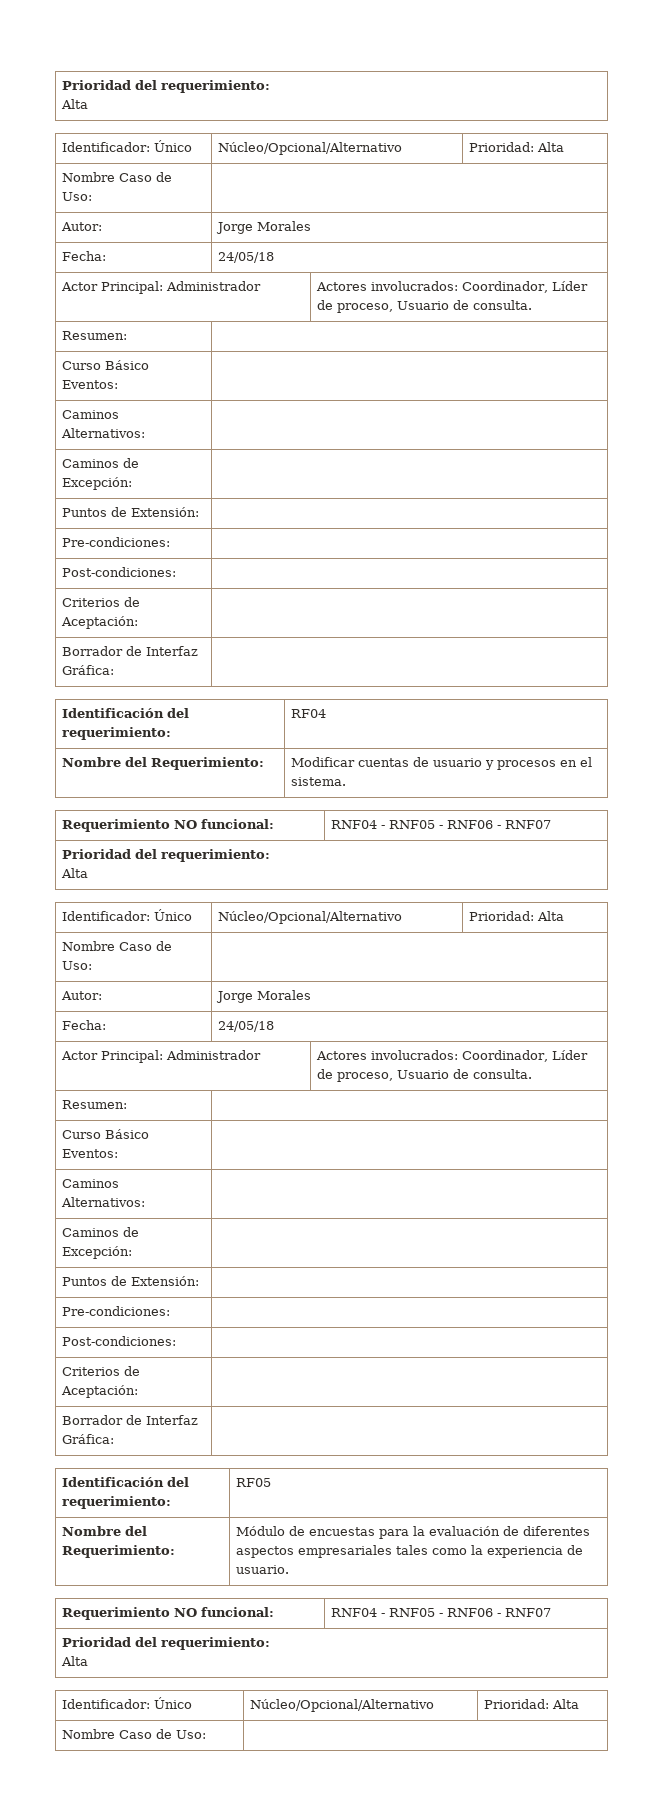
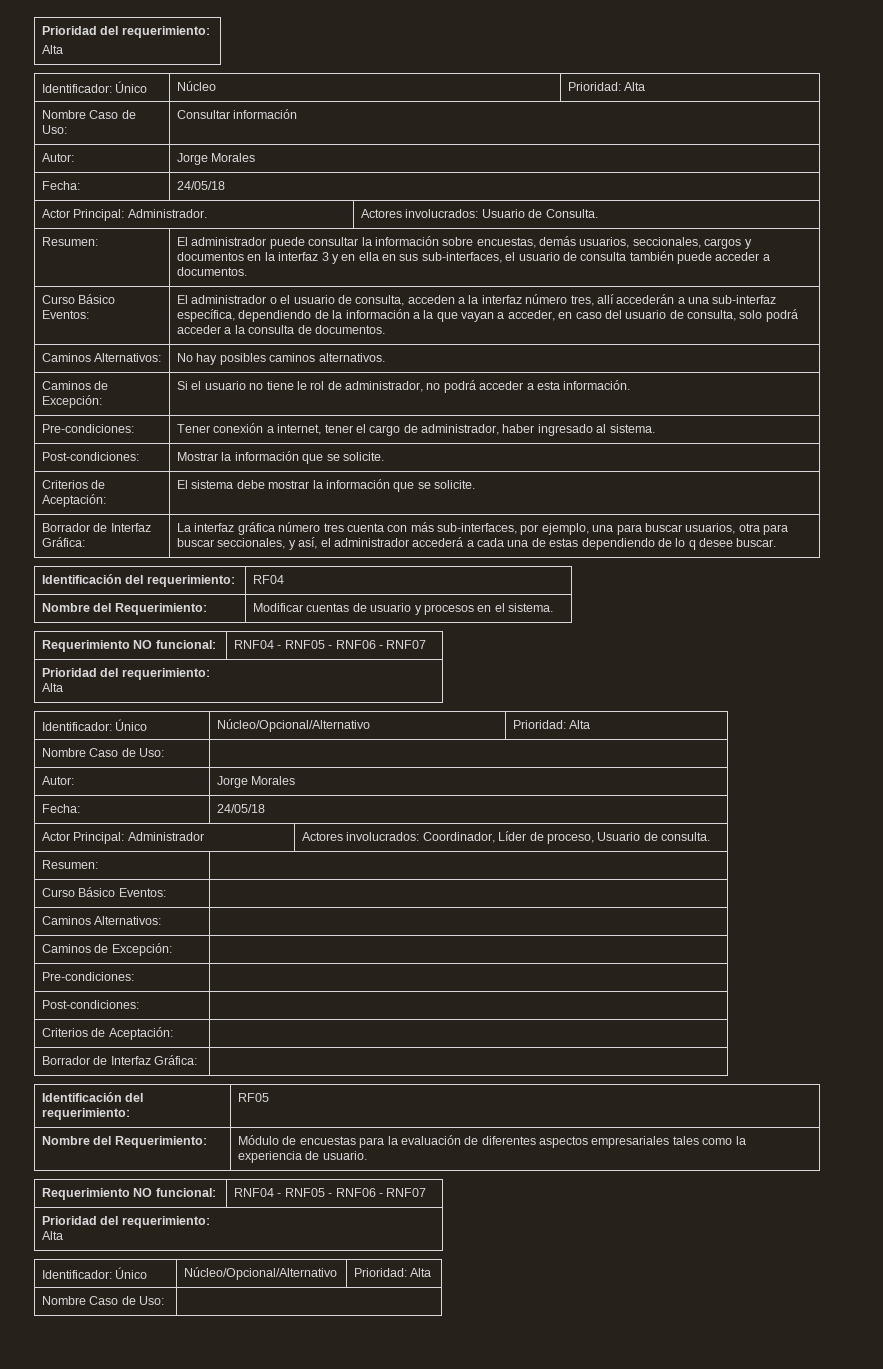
[61,80,270,93] [60,99,88,109] [61,140,192,152] [217,142,402,155] [468,142,564,152] [61,172,172,182] [61,192,92,201] [60,222,102,231] [215,221,311,234] [61,251,106,261] [217,252,274,263] [60,281,261,294] [315,281,588,293] [316,300,532,313] [61,331,127,340] [61,360,149,370] [61,380,118,389] [61,410,119,419] [60,428,145,438] [61,458,139,468] [61,477,132,490] [61,507,199,517] [61,537,170,547] [61,567,176,577] [61,597,140,607] [60,616,138,629] [61,646,198,656] [61,665,114,675] Prioridad del requerimiento: // Alta // Identificador: Único | Núcleo/Opcional/Alternativo | Prioridad: Alta // Nombre Caso de Uso: | // Autor: | Jorge Morales // Fecha: | 24/05/18 // Actor Principal: Administrador | Actores involucrados: Coordinador, Líder de proceso, Usuario de consulta. // Resumen: | // Curso Básico Eventos: | // Caminos Alternativos: | // Caminos de Excepción: | // Puntos de Extensión: | // Pre-condiciones: | // Post-condiciones: | // Criterios de Aceptación: | // Borrador de Interfaz Gráfica: | -> [42,26,210,38] [42,45,64,54] [42,81,148,93] [177,81,217,91] [568,82,646,91] [42,110,136,119] [42,125,68,134] [177,109,298,119] [42,153,75,162] [177,153,256,165] [42,181,81,190] [177,181,226,190] [42,209,207,221] [361,209,598,218] [42,237,99,246] [177,236,752,249] [177,251,770,264] [177,267,248,276] [42,294,116,304] [42,310,90,319] [177,294,777,306] [177,309,798,322] [177,325,385,334] [42,353,162,362] [177,353,385,365] [42,381,109,390] [42,395,103,408] [177,380,631,393] [42,424,135,433] [177,423,655,436] [42,452,140,461] [177,451,384,464] [42,480,106,489] [42,494,107,507] [177,479,476,492] [42,523,151,532] [42,537,86,547] [177,522,789,535] [177,537,777,550] Prioridad del requerimiento: // Alta // Identificador: Único | Núcleo | Prioridad: Alta // Nombre Caso de Uso: | Consultar información // Autor: | Jorge Morales // Fecha: | 24/05/18 // Actor Principal: Administrador. | Actores involucrados: Usuario de Consulta. // Resumen: | El administrador puede consultar la información sobre encuestas, demás usuarios, seccionales, cargos y documentos en la interfaz 3 y en ella en sus sub-interfaces, el usuario de consulta también puede acceder a documentos. // Curso Básico Eventos: | El administrador o el usuario de consulta, acceden a la interfaz número tres, allí accederán a una sub-interfaz específica, dependiendo de la información a la que vayan a acceder, en caso del usuario de consulta, solo podrá acceder a la consulta de documentos. // Caminos Alternativos: | No hay posibles caminos alternativos. // Caminos de Excepción: | Si el usuario no tiene le rol de administrador, no podrá acceder a esta información. // Pre-condiciones: | Tener conexión a internet, tener el cargo de administrador, haber ingresado al sistema. // Post-condiciones: | Mostrar la información que se solicite. // Criterios de Aceptación: | El sistema debe mostrar la información que se solicite. // Borrador de Interfaz Gráfica: | La interfaz gráfica número tres cuenta con más sub-interfaces, por ejemplo, una para buscar usuarios, otra para buscar seccionales, y así, el administrador accederá a cada una de estas dependiendo de lo q desee buscar.
[61,1276,199,1286] // Puntos de Extensión: | -> (172, 949) none

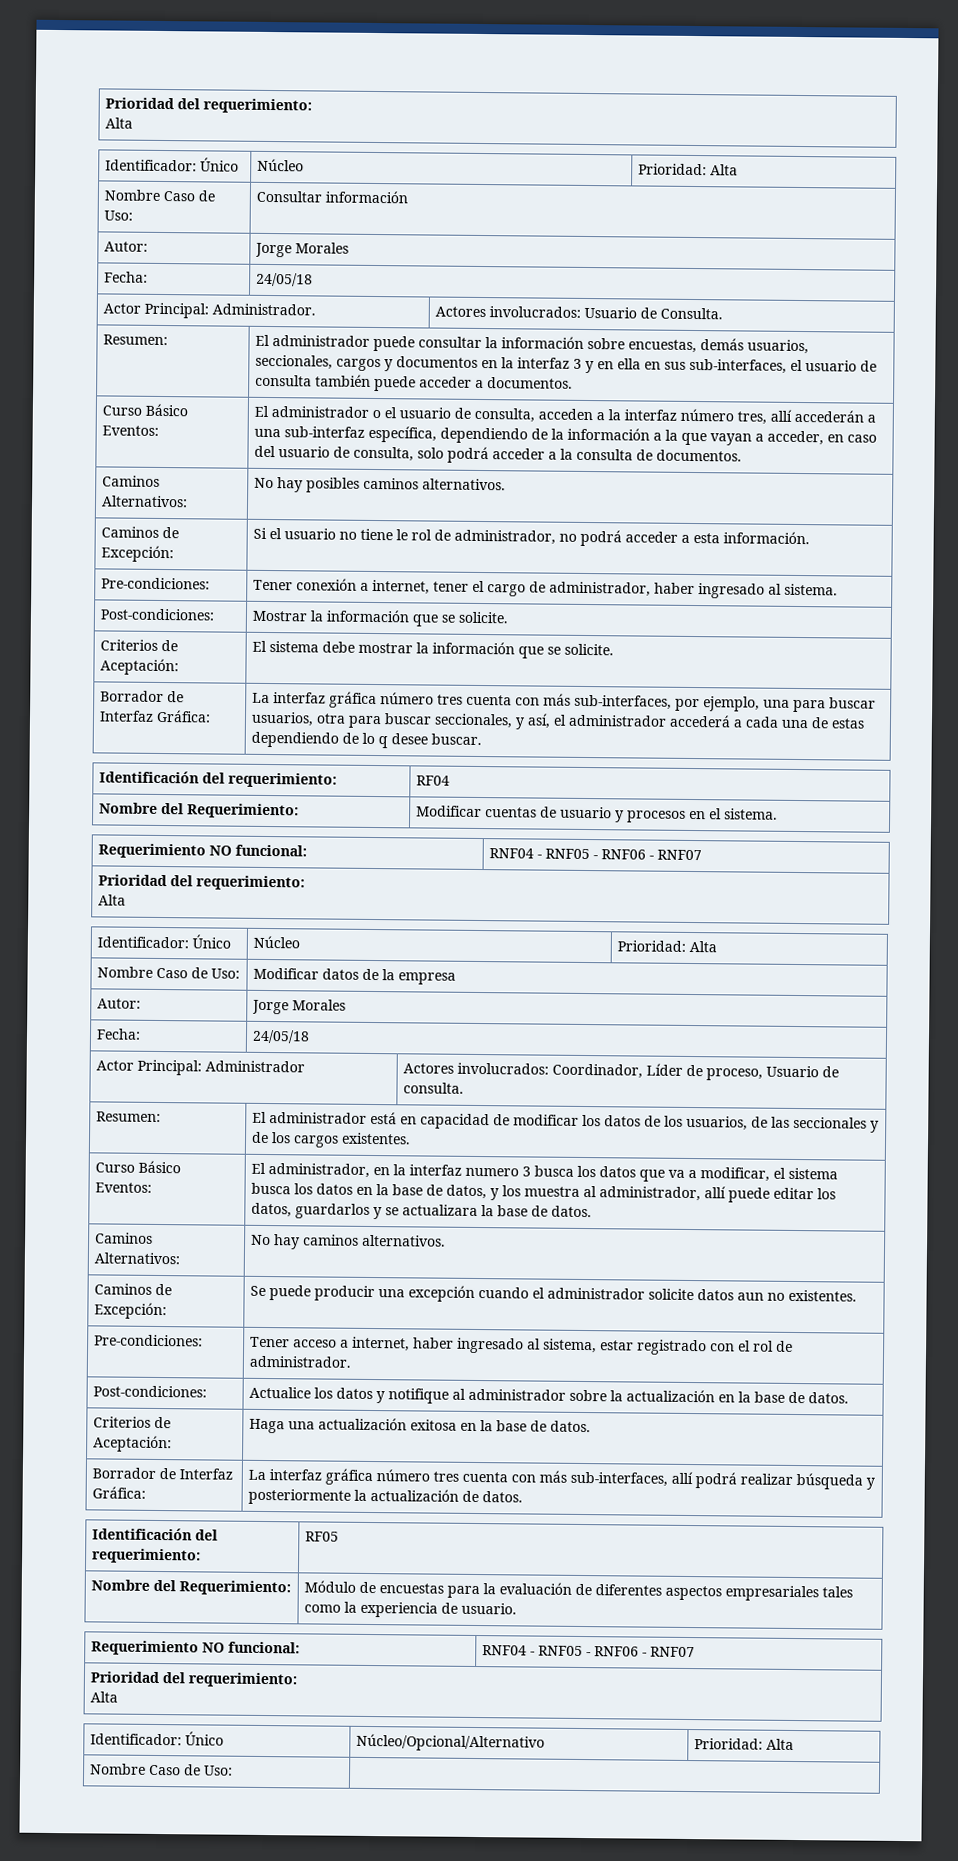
[217,719,371,732] [513,720,591,729] [42,748,165,757] Núcleo/Opcional/Alternativo | Prioridad: Alta // Nombre Caso de Uso: | -> [253,935,301,949] [617,940,718,953] [97,966,241,979] [253,967,457,985] Núcleo | Prioridad: Alta // Nombre Caso de Uso: | Modificar datos de la empresa
[42,887,166,897] [42,916,162,925] [42,943,172,956] [42,972,135,981] [42,1000,140,1009] [42,1027,173,1040] [42,1055,198,1065] // Curso Básico Eventos: | // Caminos Alternativos: | // Caminos de Excepción: | // Pre-condiciones: | // Post-condiciones: | // Criterios de Aceptación: | // Borrador de Interfaz Gráfica: | -> [252,1111,880,1133] [251,1131,412,1148] [95,1160,182,1174] [95,1182,153,1193] [251,1162,839,1182] [251,1182,837,1203] [251,1202,593,1220] [95,1232,154,1244] [94,1252,181,1265] [251,1234,447,1250] [94,1283,173,1296] [94,1302,168,1320] [250,1285,858,1302] [94,1334,204,1347] [250,1336,794,1356] [249,1355,352,1368] [93,1385,208,1398] [249,1386,850,1404] [93,1416,172,1429] [93,1435,173,1453] [249,1417,592,1434] [92,1467,234,1480] [92,1486,147,1499] [248,1468,876,1490] [248,1488,524,1505] El administrador está en capacidad de modificar los datos de los usuarios, de las seccionales y de los cargos existentes. // Curso Básico Eventos: | El administrador, en la interfaz numero 3 busca los datos que va a modificar, el sistema busca los datos en la base de datos, y los muestra al administrador, allí puede editar los datos, guardarlos y se actualizara la base de datos. // Caminos Alternativos: | No hay caminos alternativos. // Caminos de Excepción: | Se puede producir una excepción cuando el administrador solicite datos aun no existentes. // Pre-condiciones: | Tener acceso a internet, haber ingresado al sistema, estar registrado con el rol de administrador. // Post-condiciones: | Actualice los datos y notifique al administrador sobre la actualización en la base de datos. // Criterios de Aceptación: | Haga una actualización exitosa en la base de datos. // Borrador de Interfaz Gráfica: | La interfaz gráfica número tres cuenta con más sub-interfaces, allí podrá realizar búsqueda y posteriormente la actualización de datos.

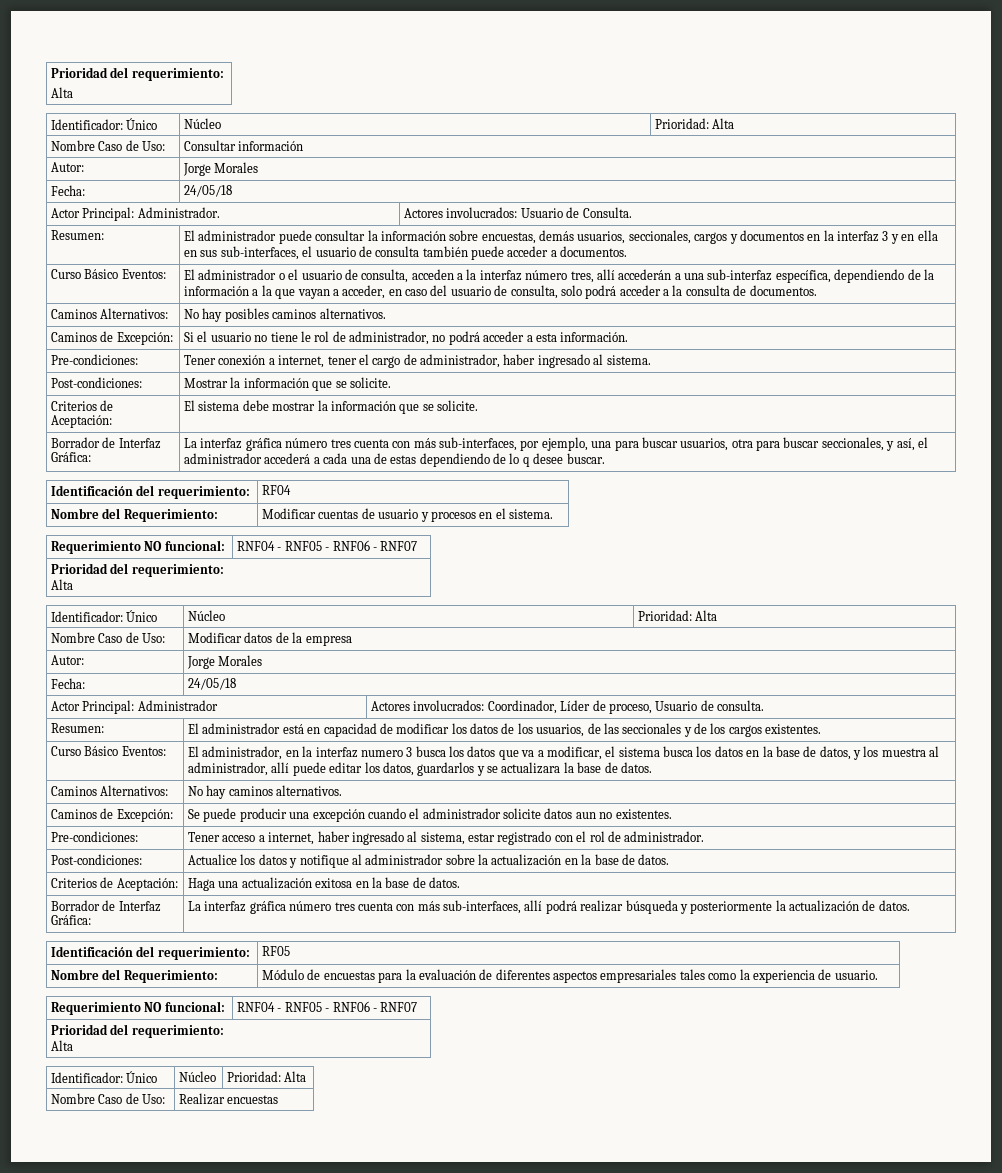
[356,1733,546,1752] [694,1738,795,1751] [90,1763,234,1776] Núcleo/Opcional/Alternativo | Prioridad: Alta // Nombre Caso de Uso: | -> [179,1071,217,1082] [227,1071,307,1082] [51,1093,166,1104] [179,1093,279,1105] Núcleo | Prioridad: Alta // Nombre Caso de Uso: | Realizar encuestas

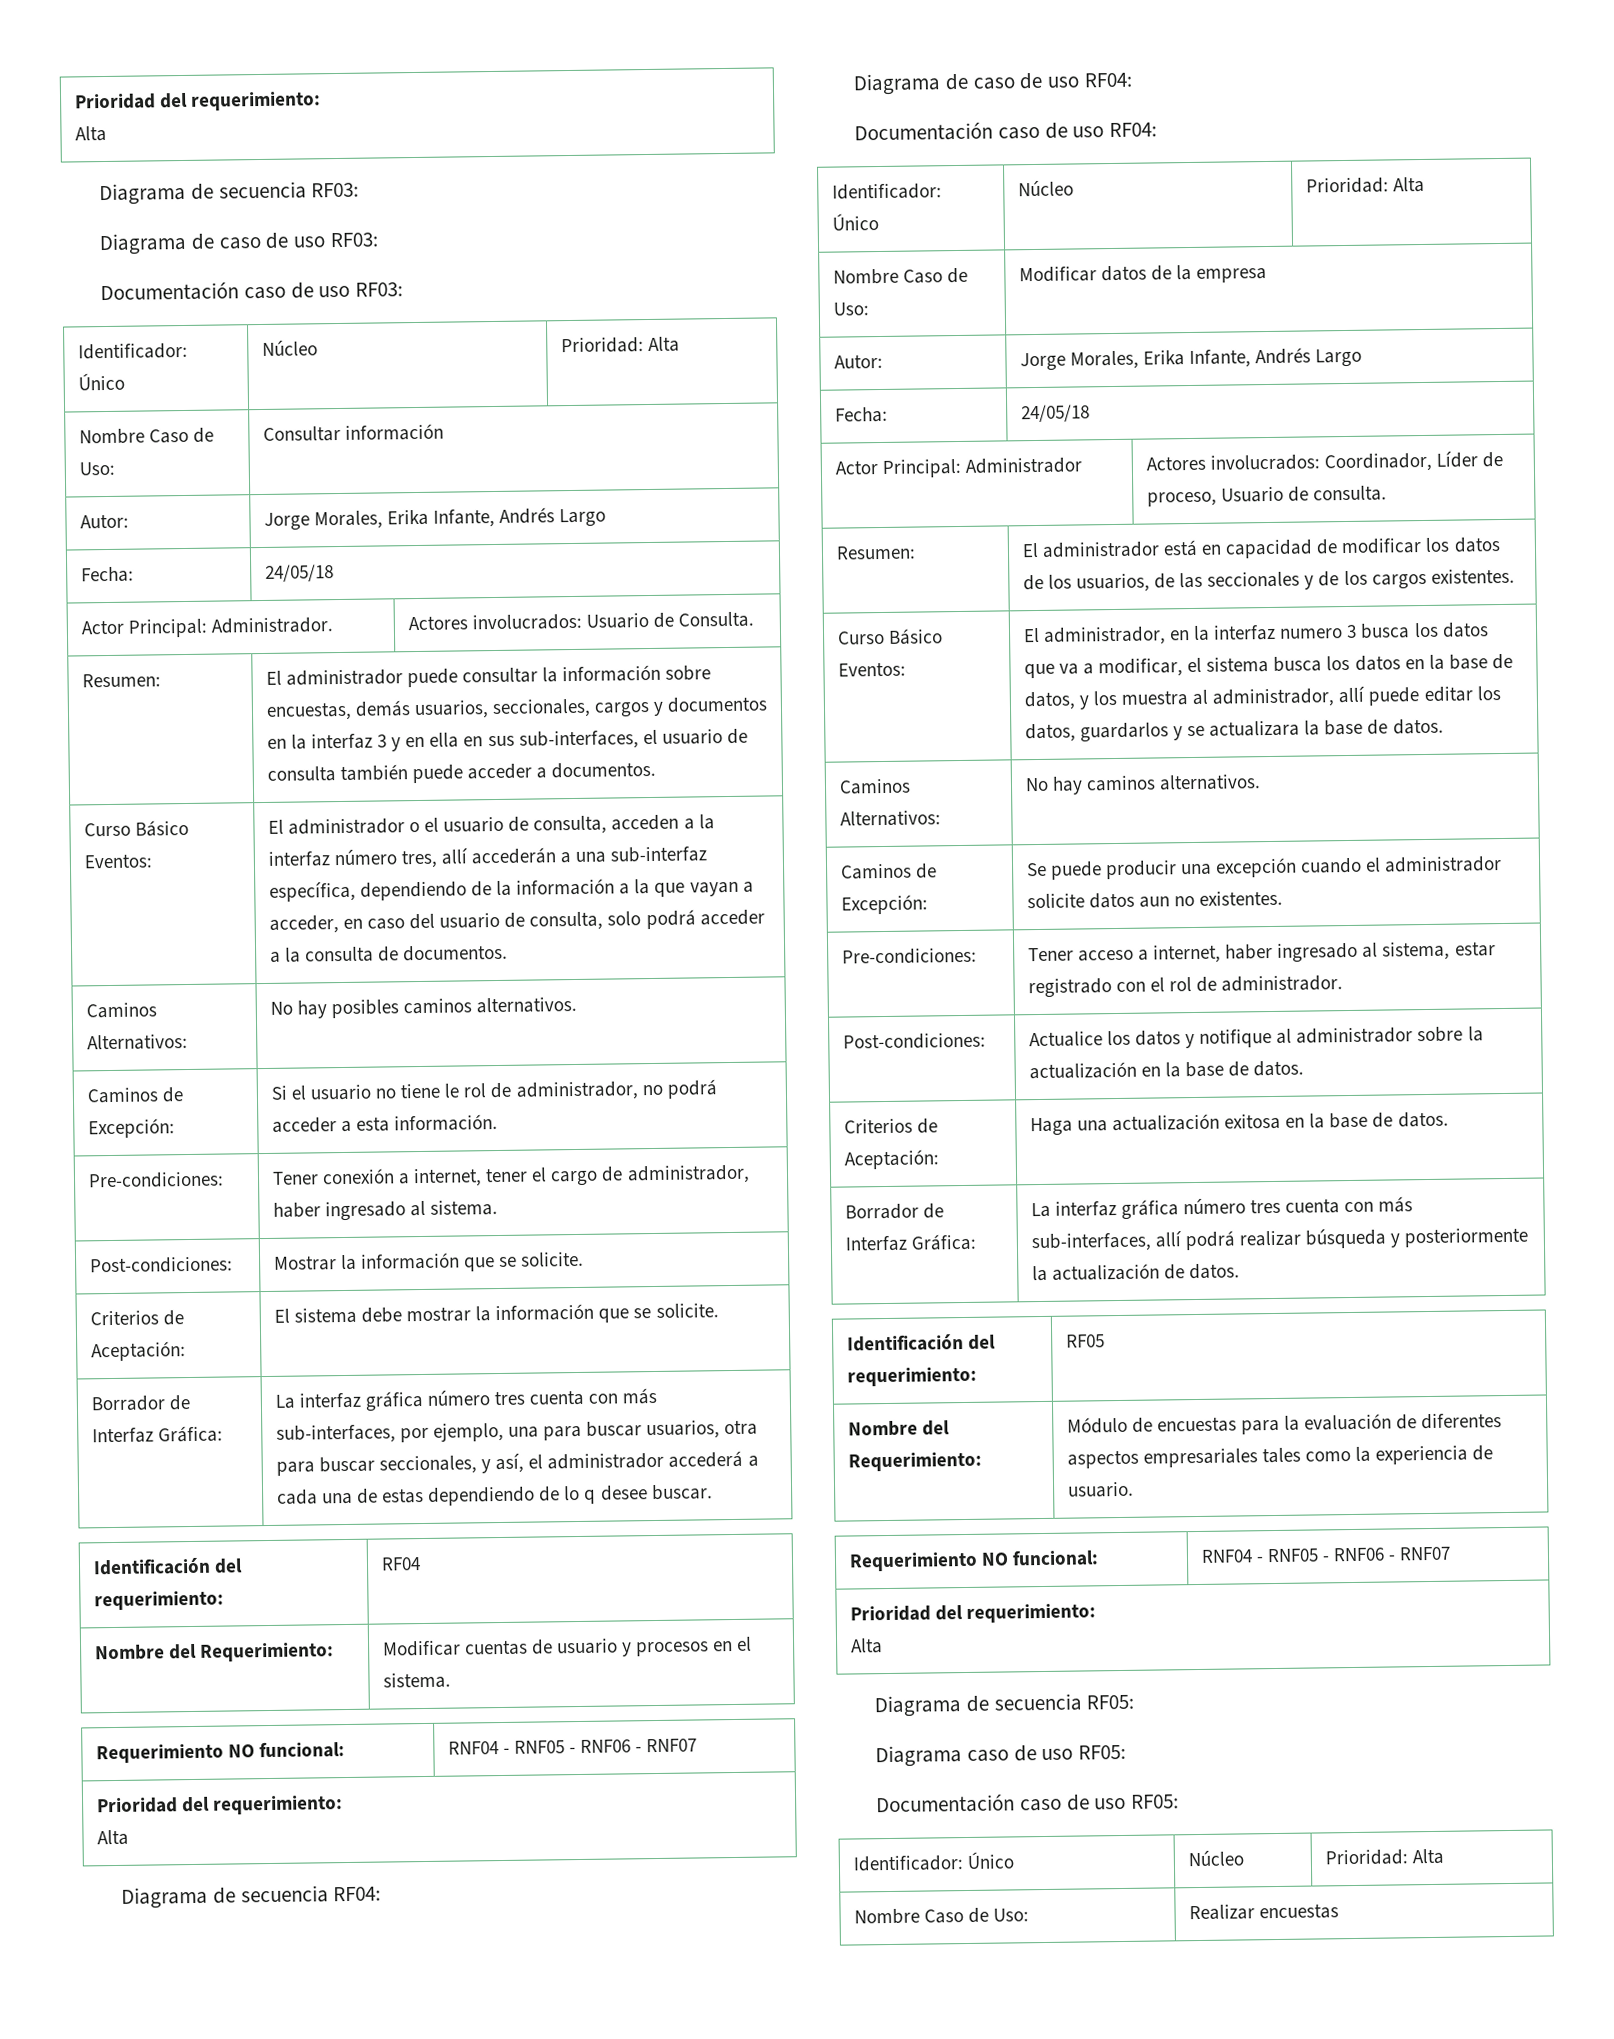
[51,67,224,81] [51,87,74,98] Prioridad del requerimiento: // Alta -> [73,91,321,111] [74,125,107,142] [99,181,360,206] [99,232,378,256] [100,282,404,302] Prioridad del requerimiento: // Alta // Diagrama de secuencia RF03: // Diagrama de caso de uso RF03: // Documentación caso de uso RF03:
[214,162,259,173] Morales -> [313,507,607,530] Morales, Erika Infante, Andrés Largo
(74, 584) none -> [121,1885,382,1909] [853,72,1132,96] [854,122,1158,142] // Diagrama de secuencia RF04: // Diagrama de caso de uso RF04: // Documentación caso de uso RF04:
[218,655,263,666] Morales -> [1069,347,1363,370] Morales, Erika Infante, Andrés Largo
(74, 1045) none -> [874,1693,1135,1718] [875,1744,1127,1768] [876,1794,1180,1814] // Diagrama de secuencia RF05: // Diagrama caso de uso RF05: // Documentación caso de uso RF05:

